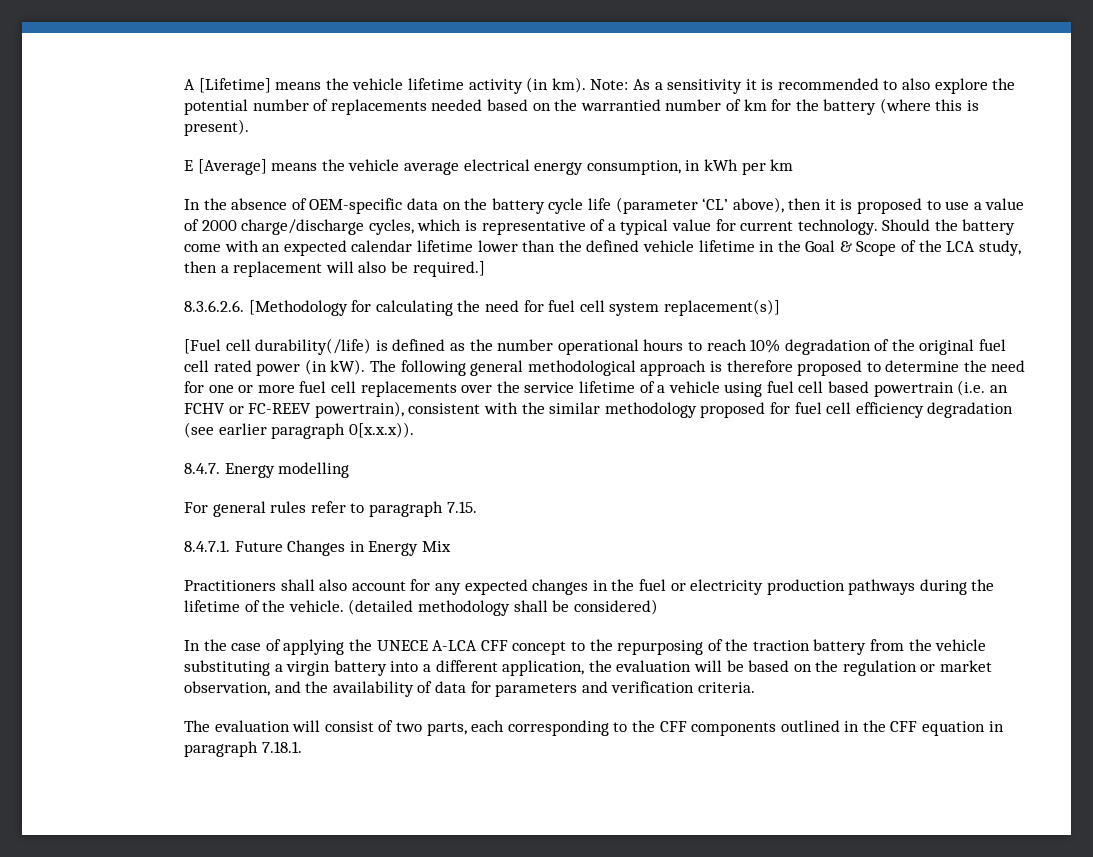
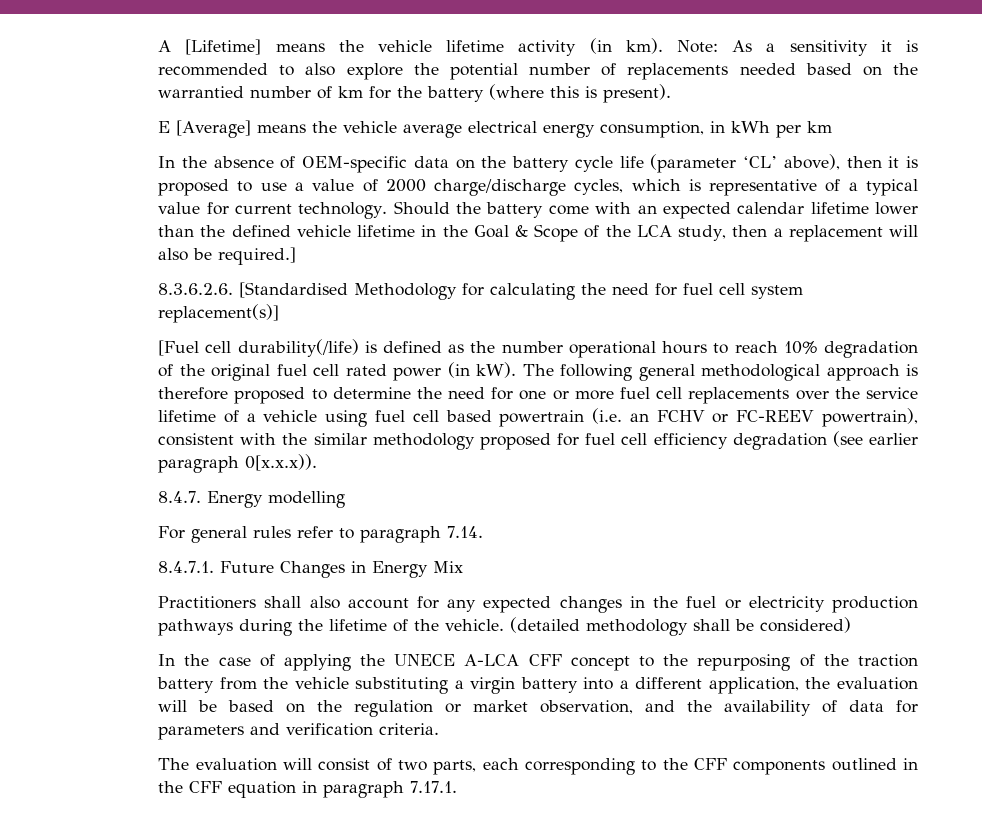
[248,300,348,316] [Methodology -> [239,282,458,300] [Standardised Methodology
[446,501,477,513] 7.15. -> [447,526,484,538] 7.14.
[261,741,302,753] 7.18.1. -> [410,781,458,793] 7.17.1.

